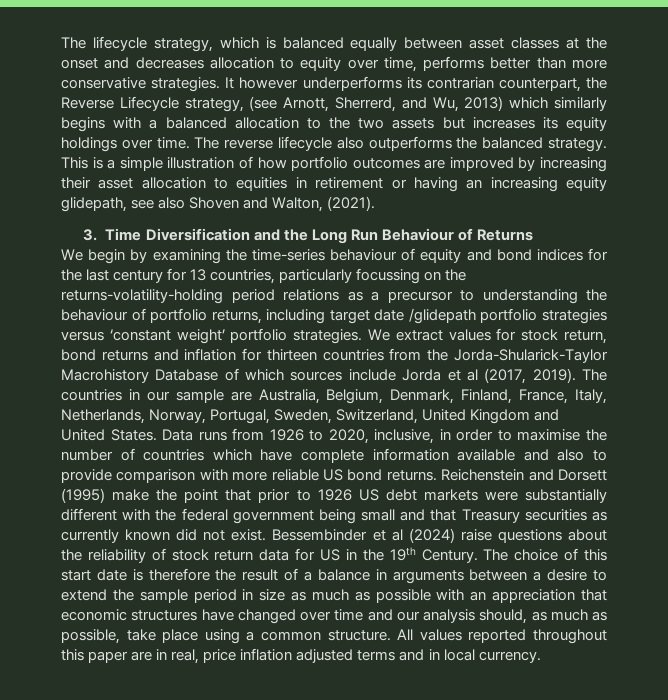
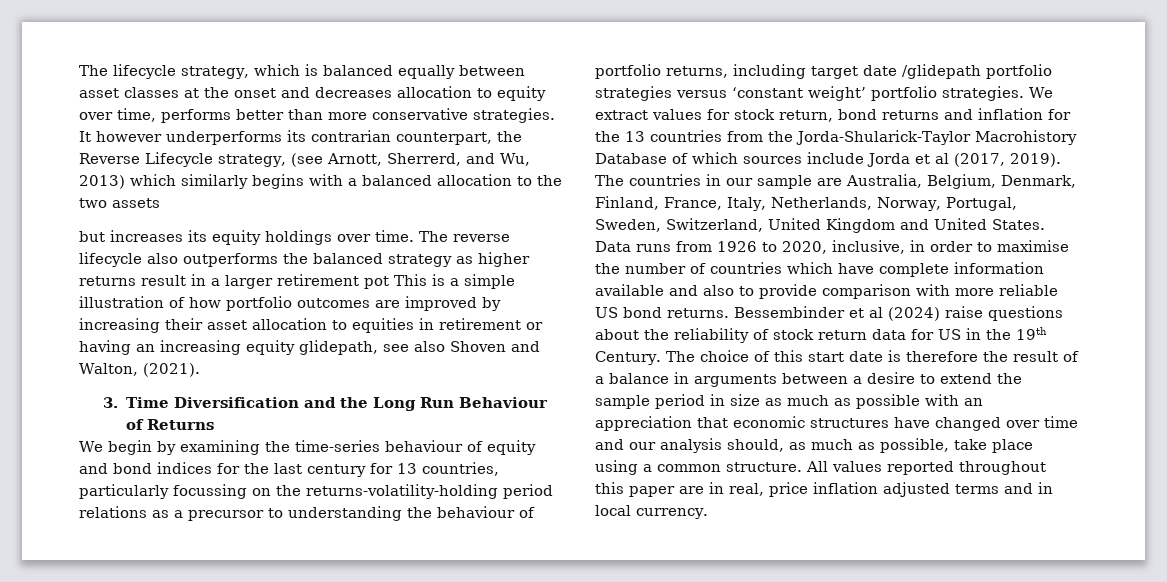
(435, 123) none -> (160, 203) //
[548,138,607,152] strategy. -> [388,252,530,267] [79,274,389,289] strategy as higher returns result in a larger retirement pot
[266,349,317,361] thirteen -> [595,131,645,142] the 13
[441,469,607,481] [61,488,607,503] [61,508,607,524] [61,529,267,543] Reichenstein and Dorsett (1995) make the point that prior to 1926 US debt markets were substantially different with the federal government being small and that Treasury securities as currently known did not exist. -> (729, 313) none

